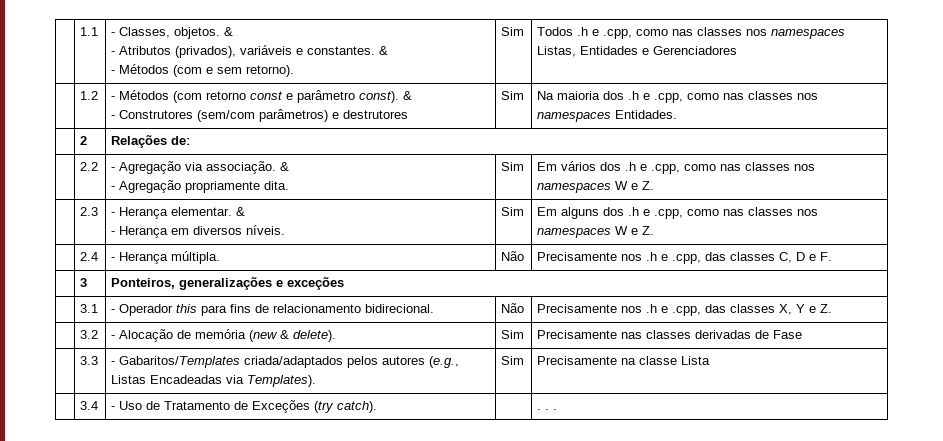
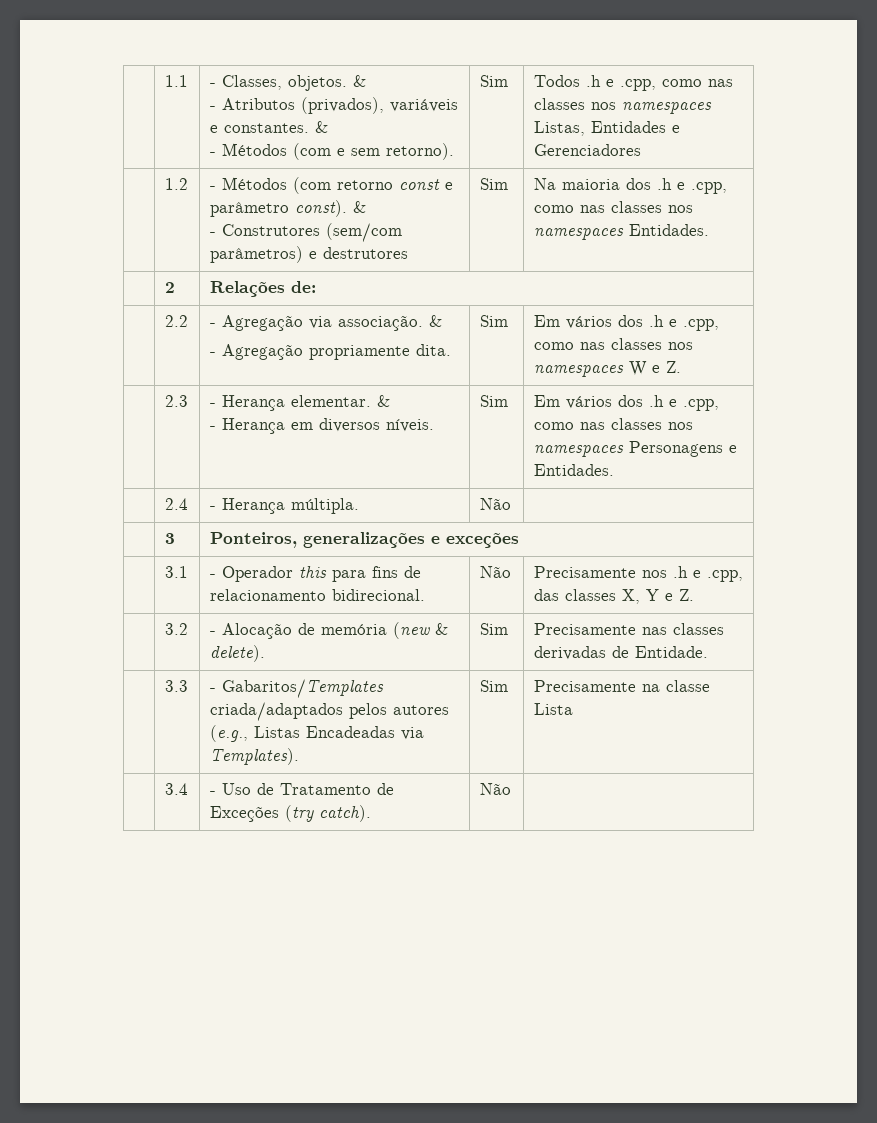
[561,207,819,219] [537,226,655,238] alguns dos .h e .cpp, como nas classes nos namespaces W e Z. -> [565,395,719,411] [533,418,693,430] [533,441,737,457] [533,464,614,476] vários dos .h e .cpp, como nas classes nos namespaces Personagens e Entidades.
[537,252,833,264] Precisamente nos .h e .cpp, das classes C, D e F. -> (511, 504) none
[773,330,803,339] Fase -> [634,646,708,658] Entidade.
[537,409,558,410] | . . . -> [479,783,511,795] Não |

